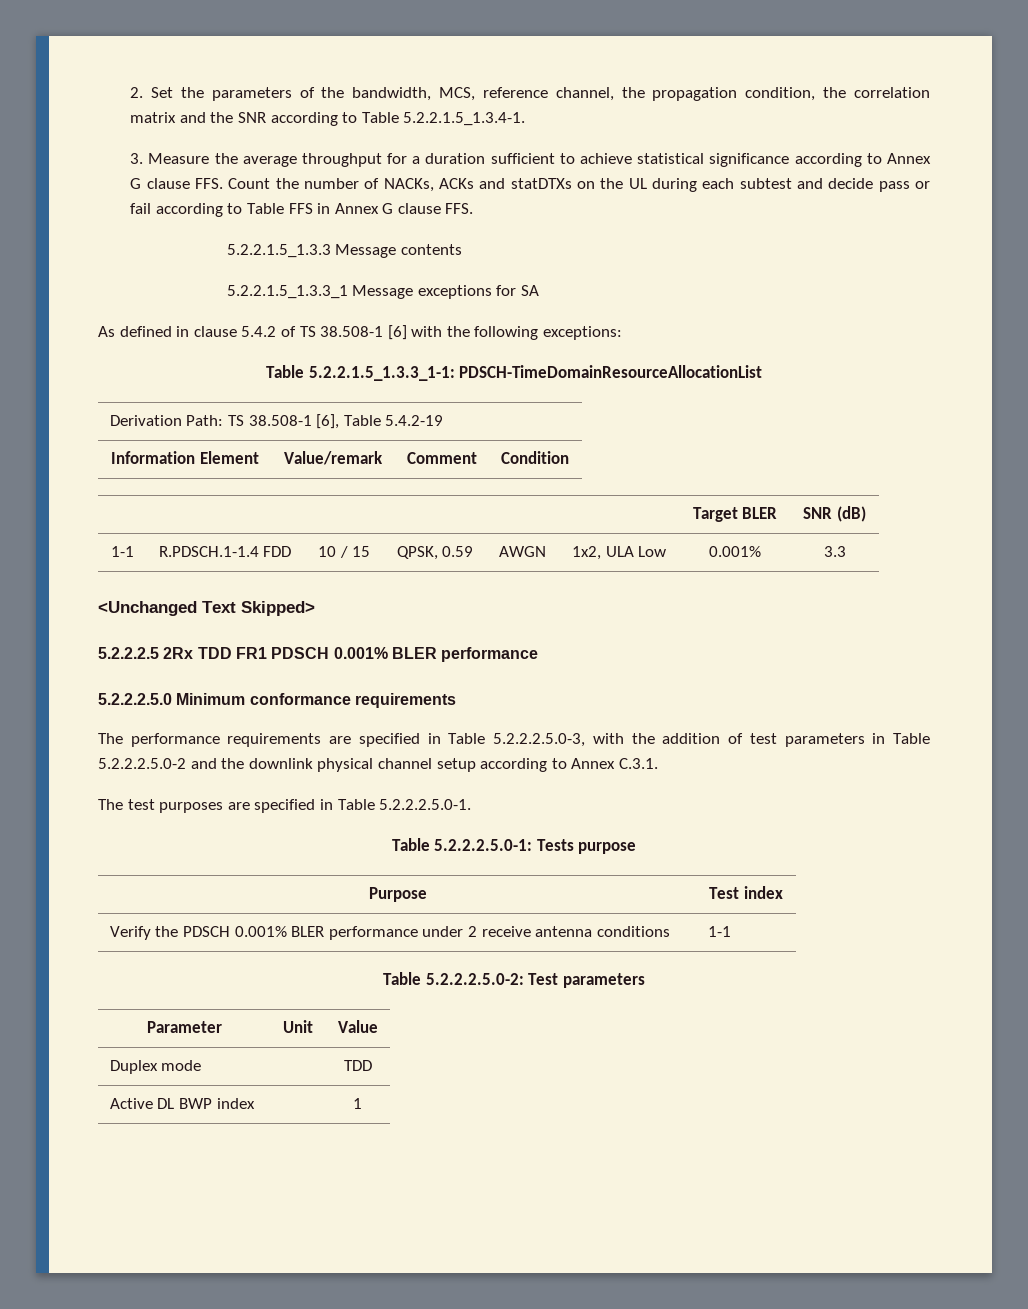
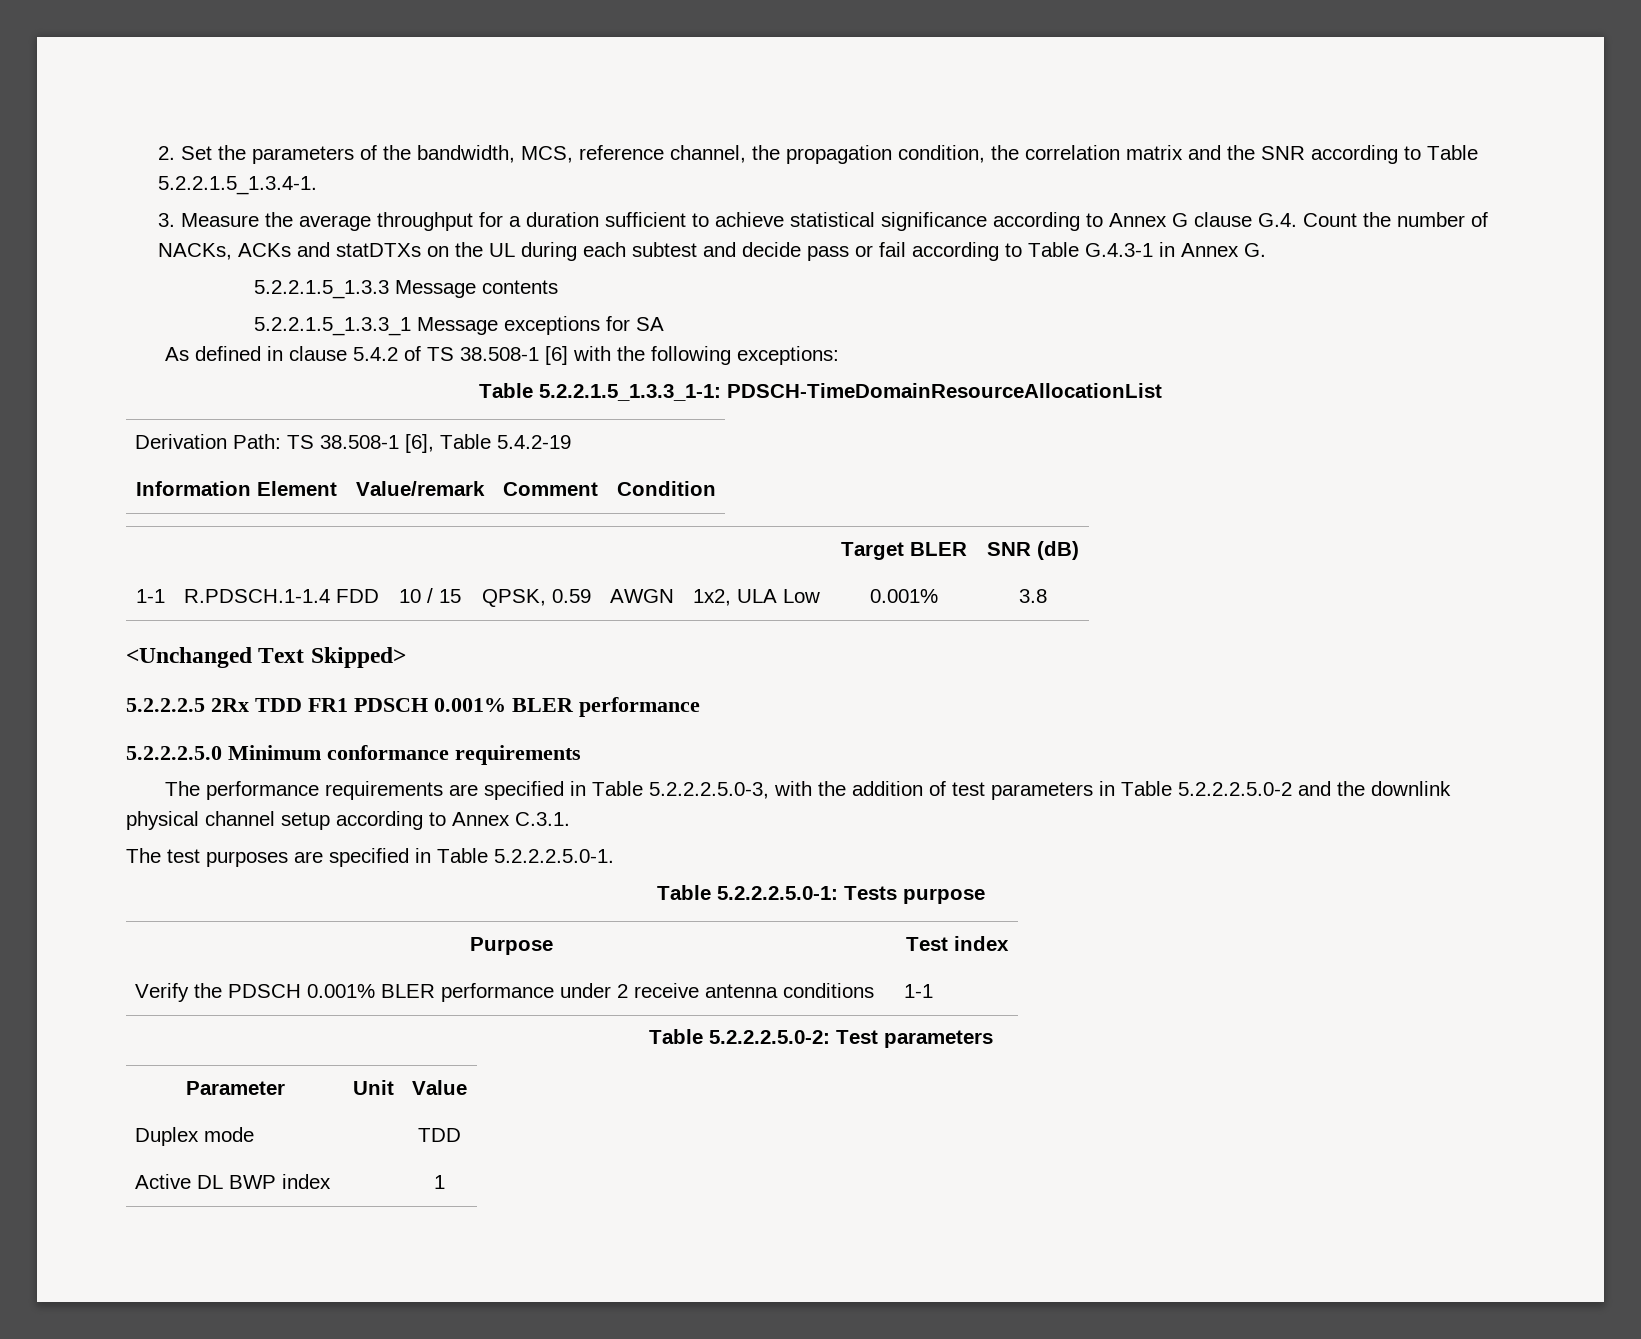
[194,178,223,189] FFS. -> [1257,213,1297,227] G.4.
[288,203,313,214] FFS -> [1084,243,1153,257] G.4.3-1
[382,203,474,214] G clause FFS. -> [1243,243,1266,257] G.
[823,546,846,557] 3.3 -> [1018,589,1047,603] 3.8

